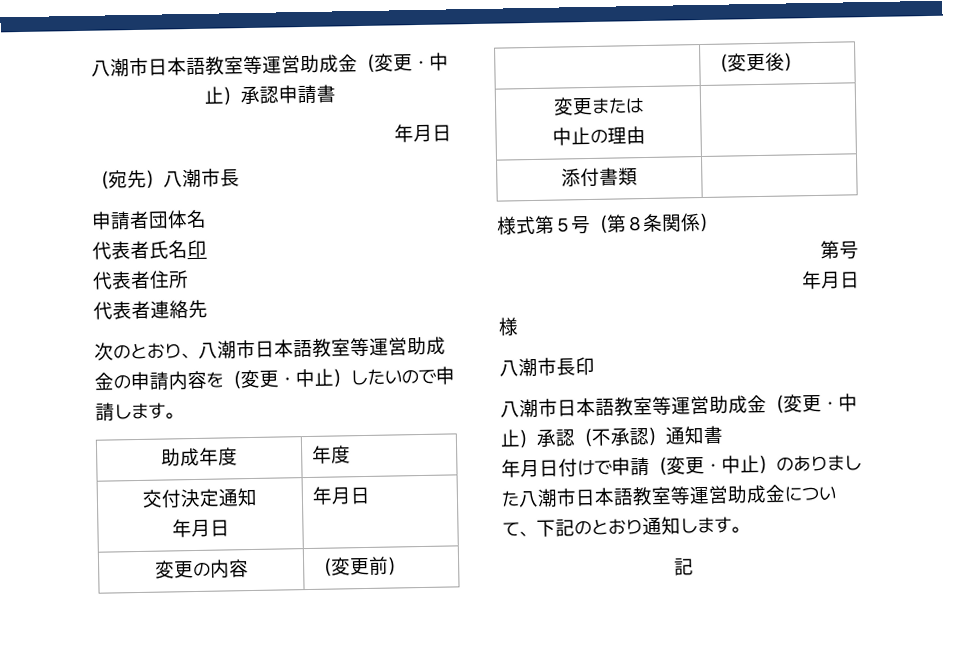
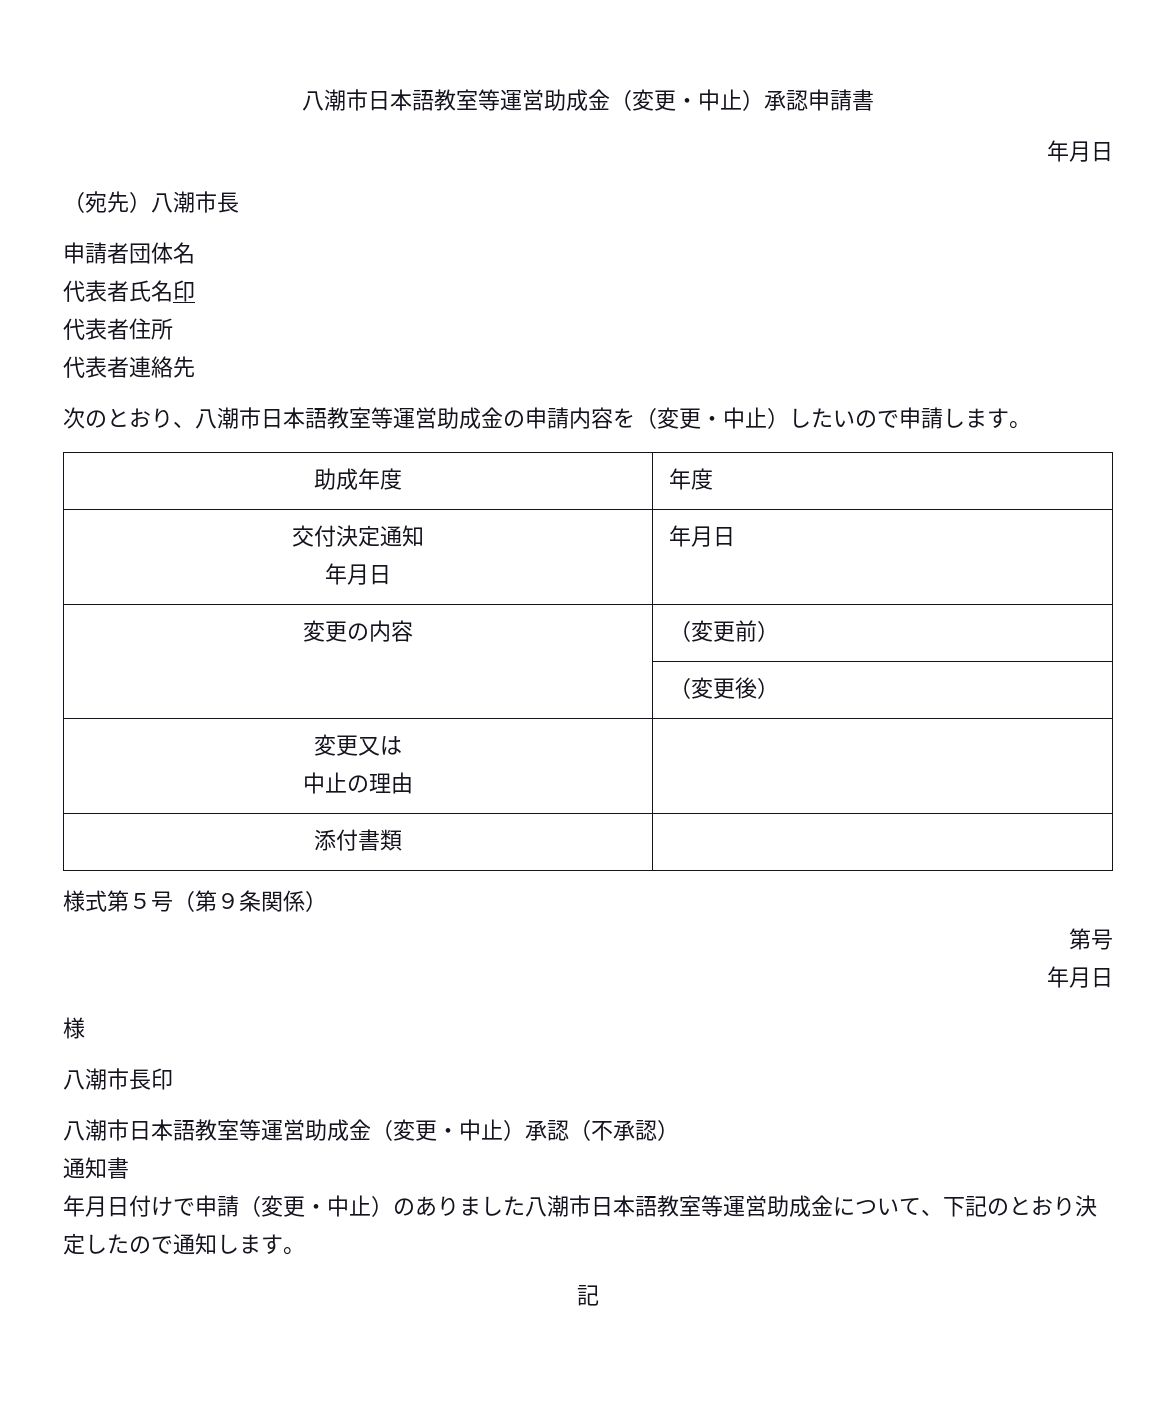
[590,97,627,114] また -> [358,736,380,756] 又
[626,216,644,232] ８ -> [217,893,239,909] ９
(667, 436) none -> (679, 1130) //
(643, 527) none -> [1075,1195,1097,1217] [63,1233,173,1255] 決定したので

